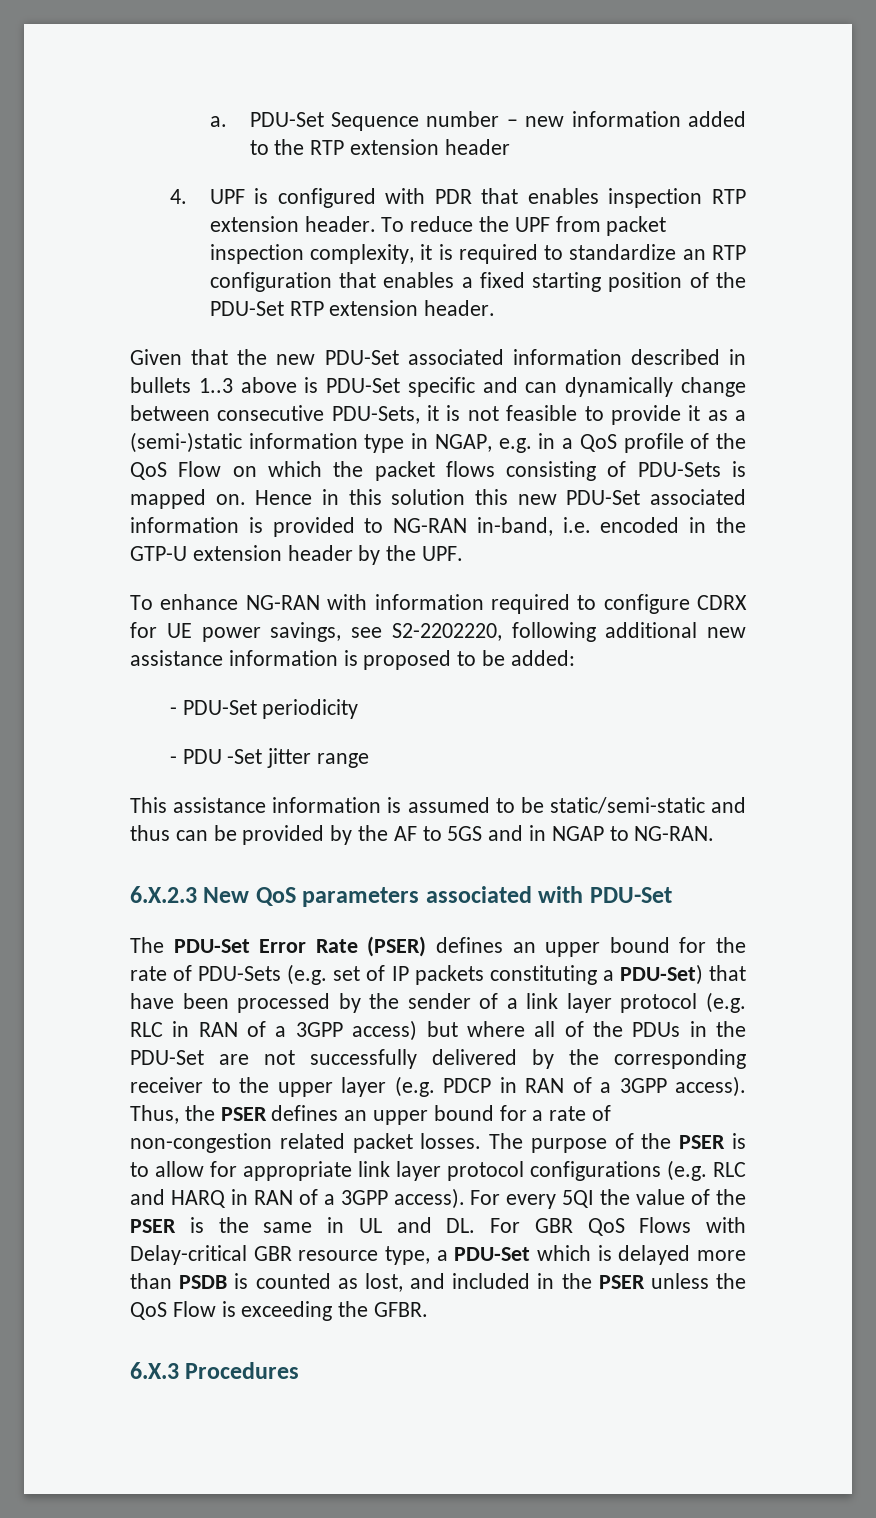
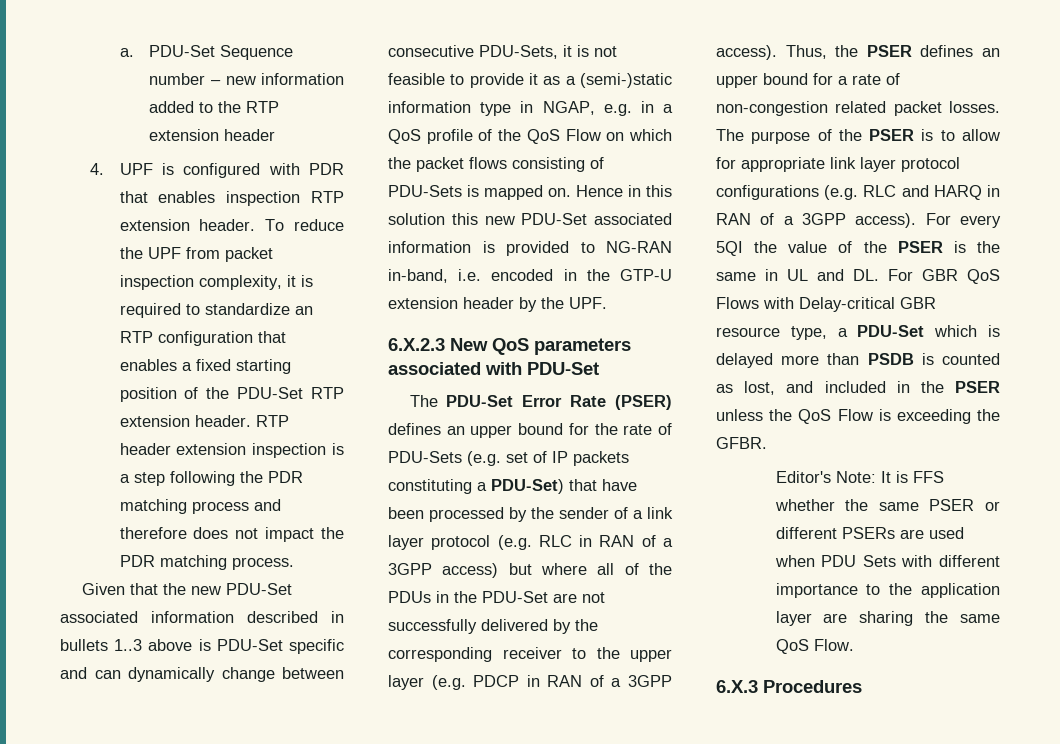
(496, 308) none -> [255,415,289,427] [119,443,344,458] [119,471,303,486] [119,499,281,514] [119,527,344,542] [119,555,294,570] RTP header extension inspection is a step following the PDR matching process and therefore does not impact the PDR matching process.
[130,594,747,614] [130,622,746,642] [130,650,575,670] [169,699,359,719] [169,748,370,768] [130,797,746,814] [130,825,715,845] // To enhance NG-RAN with information required to configure CDRX for UE power savings, see S2-2202220, following additional new assistance information is proposed to be added: // - PDU-Set periodicity // - PDU -Set jitter range // This assistance information is assumed to be static/semi-static and thus can be provided by the AF to 5GS and in NGAP to NG-RAN. -> (607, 303) none
(429, 1309) none -> [775,471,944,483] [774,499,1000,511] [775,527,964,539] [774,555,1000,567] [775,583,1000,598] [775,611,1000,626] [775,639,854,654] // Editor's Note: It is FFS whether the same PSER or different PSERs are used when PDU Sets with different importance to the application layer are sharing the same QoS Flow.

